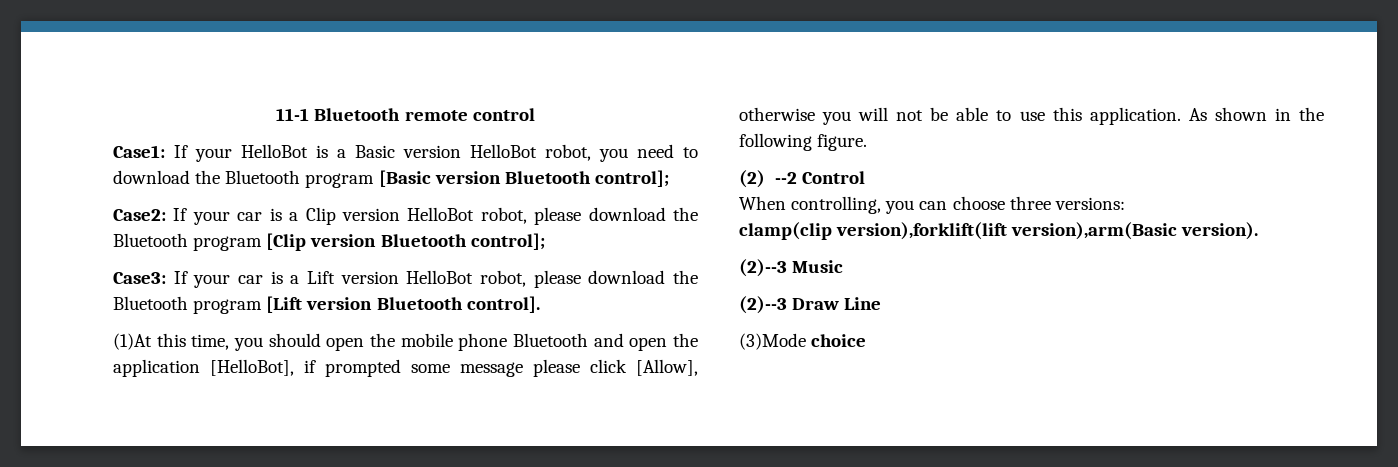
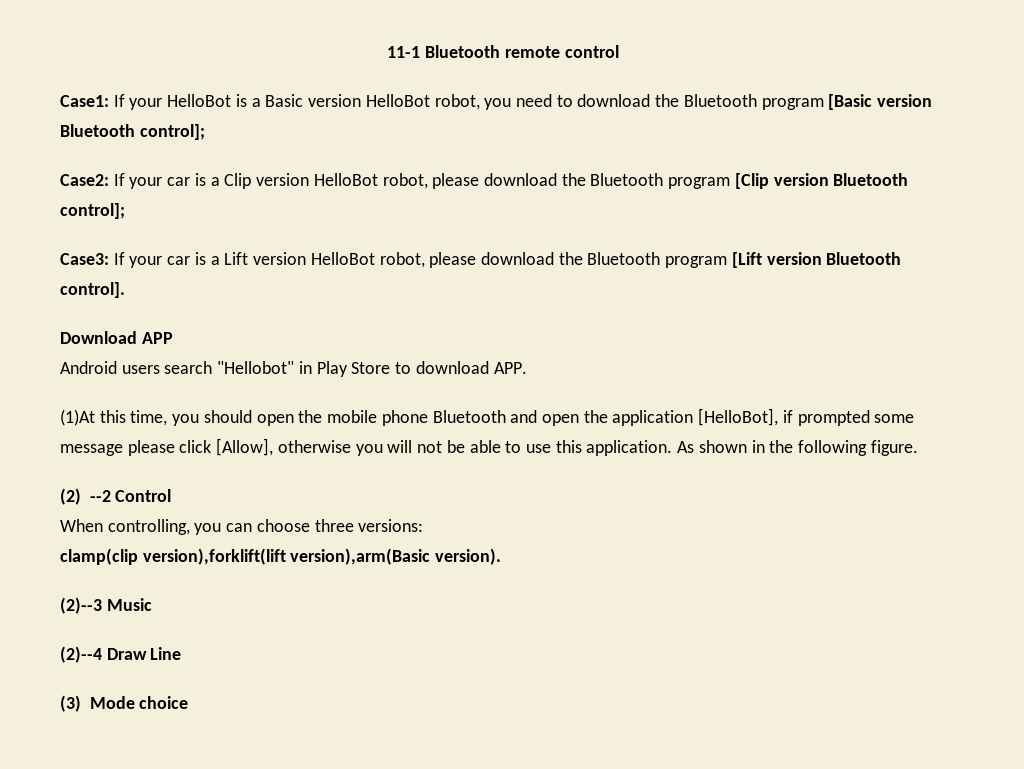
(540, 304) none -> [60,331,173,344] [60,361,527,377] // Download APP // Android users search "Hellobot" in Play Store to download APP.
[739,296,787,314] (2)--3 -> [60,646,102,663] (2)--4
[739,333,806,350] (3)Mode -> [60,695,135,712] (3) Mode

